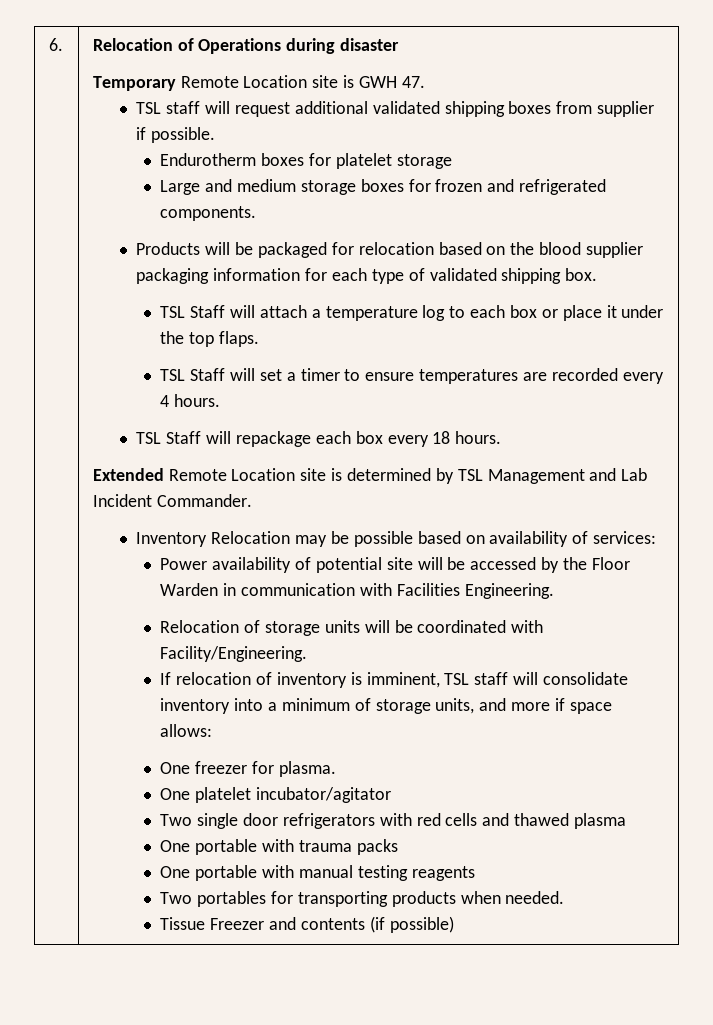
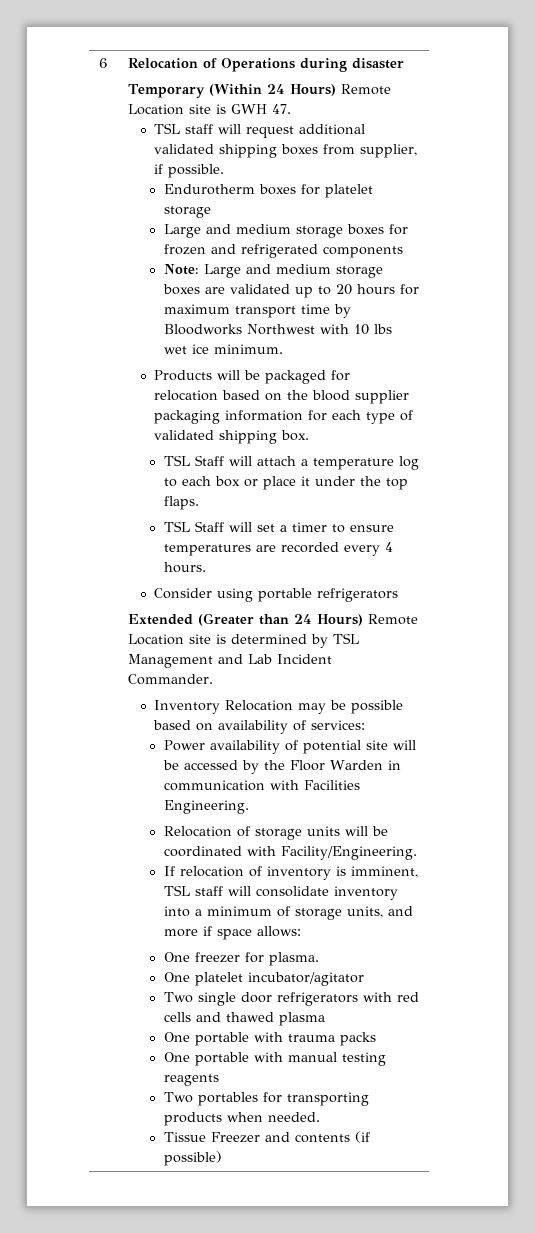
[48,38,63,51] 6. -> [99,58,108,68] 6
(176, 83) none -> [209,84,337,96] (Within 24 Hours)
[597,101,655,117] supplier -> [359,144,417,158] supplier,
[160,206,257,221] components. -> [322,246,403,258] [163,264,383,278] [162,284,419,298] [163,304,351,318] [163,324,392,335] [163,344,283,354] components // Note: Large and medium storage boxes are validated up to 20 hours for maximum transport time by Bloodworks Northwest with 10 lbs wet ice minimum.
[136,431,502,447] [92,468,164,481] TSL Staff will repackage each box every 18 hours. // Extended -> [153,588,398,602] [128,613,364,626] Consider using portable refrigerators // Extended (Greater than 24 Hours)

